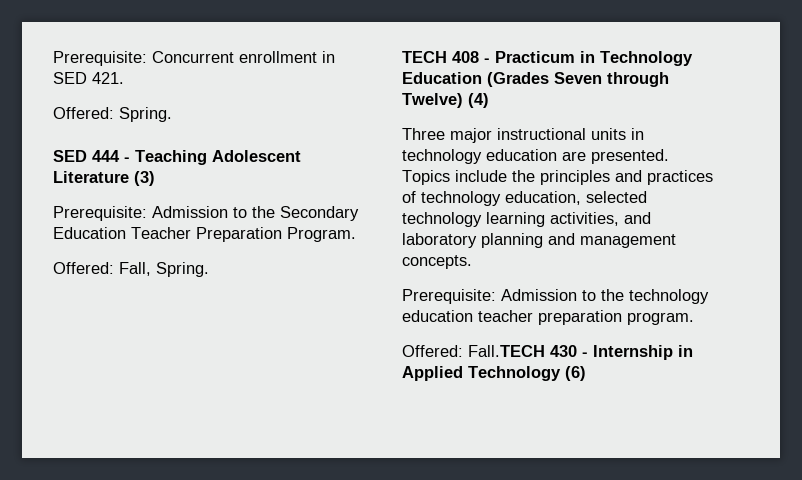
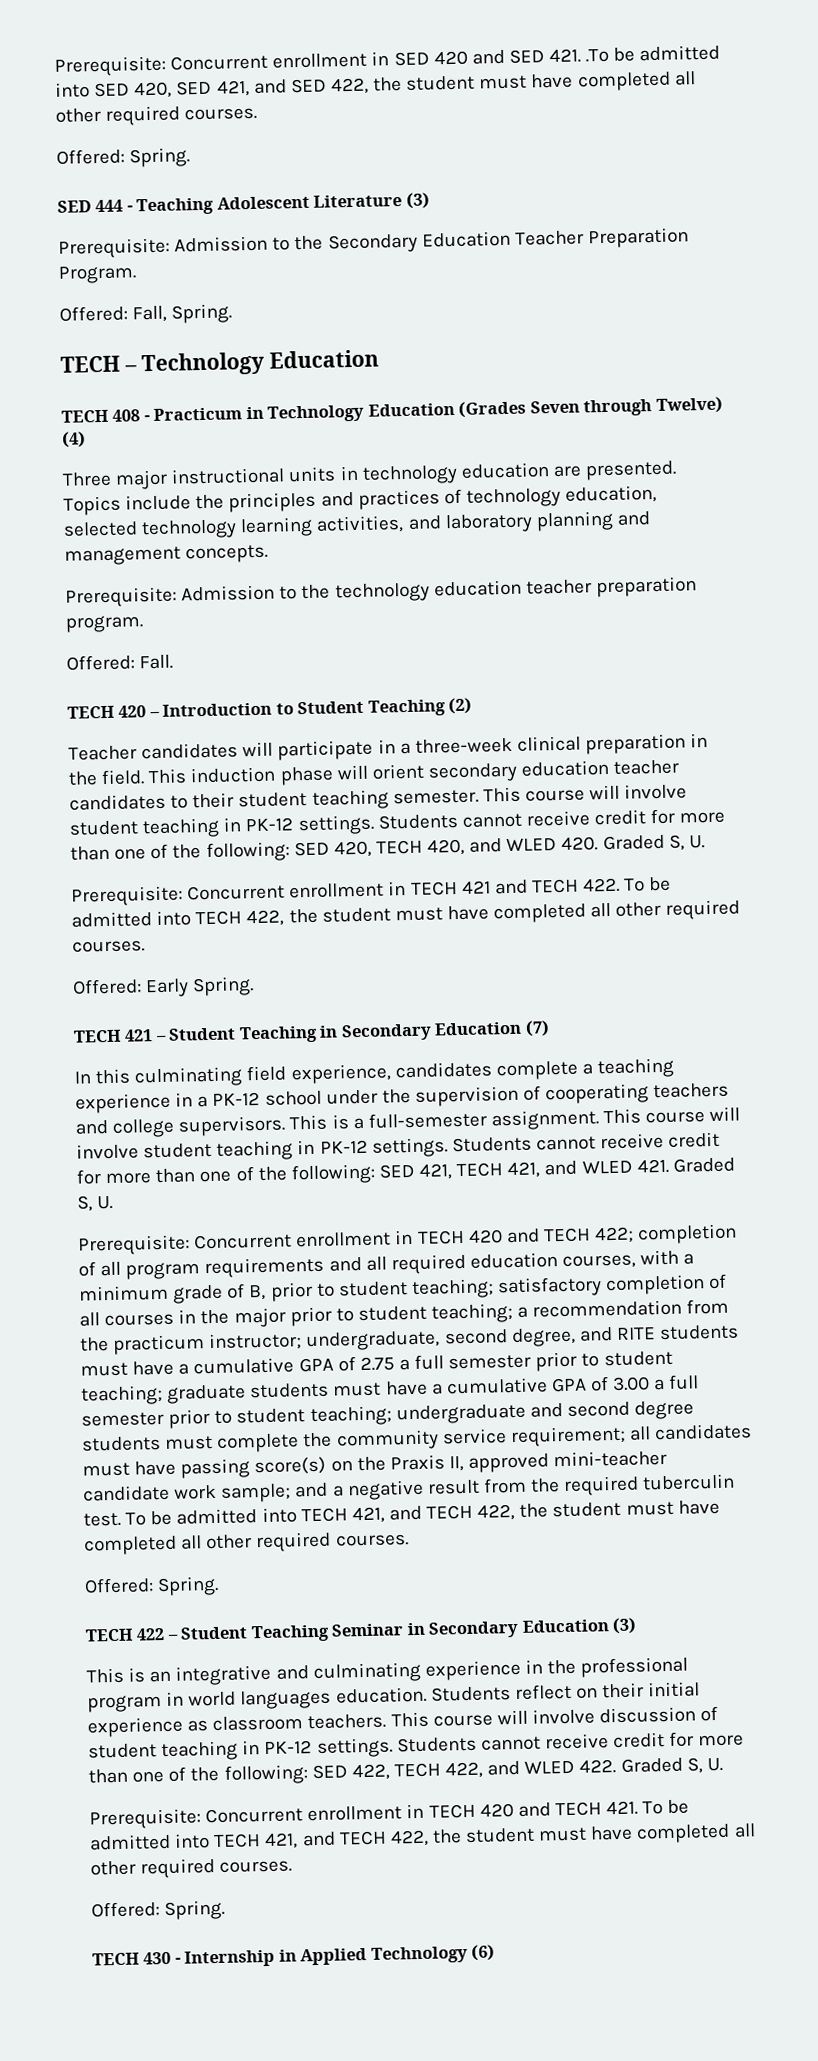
[92,72,124,84] 421. -> [433,44,721,66] [55,71,696,99] [55,105,258,126] 420 and SED 421. .To be admitted into SED 420, SED 421, and SED 422, the student must have completed all other required courses.
(209, 269) none -> [60,349,380,377] // TECH – Technology Education
[468,345,545,357] Fall.TECH -> [139,654,174,670] [67,697,473,719] [68,732,709,761] [68,759,680,786] [69,783,688,811] [69,808,726,839] [70,834,705,863] [71,876,672,907] [71,899,741,928] [72,940,145,953] [72,976,255,998] [73,1020,550,1044] [74,1057,675,1088] [75,1082,730,1114] [75,1106,741,1138] [76,1131,721,1161] [76,1157,735,1185] [77,1195,114,1212] [78,1223,738,1256] [78,1249,695,1280] [79,1273,728,1304] [79,1298,730,1328] [80,1324,740,1355] [80,1350,673,1377] [81,1374,700,1406] [81,1400,695,1429] [82,1423,753,1453] [82,1449,668,1479] [83,1473,736,1503] [83,1499,720,1527] [84,1531,409,1556] [84,1575,220,1597] [85,1617,638,1643] [86,1656,689,1686] [87,1681,701,1713] [87,1705,719,1738] [88,1731,745,1762] [88,1757,723,1785] [89,1799,690,1830] [89,1823,756,1851] [90,1858,293,1879] [91,1899,226,1921] [92,1952,140,1966] Fall. // TECH 420 – Introduction to Student Teaching (2) // Teacher candidates will participate in a three-week clinical preparation in the field. This induction phase will orient secondary education teacher candidates to their student teaching semester. This course will involve student teaching in PK-12 settings. Students cannot receive credit for more than one of the following: SED 420, TECH 420, and WLED 420. Graded S, U. // Prerequisite: Concurrent enrollment in TECH 421 and TECH 422. To be admitted into TECH 422, the student must have completed all other required courses. // Offered: Early Spring. // TECH 421 – Student Teaching in Secondary Education (7) // In this culminating field experience, candidates complete a teaching experience in a PK-12 school under the supervision of cooperating teachers and college supervisors. This is a full-semester assignment. This course will involve student teaching in PK-12 settings. Students cannot receive credit for more than one of the following: SED 421, TECH 421, and WLED 421. Graded S, U. // Prerequisite: Concurrent enrollment in TECH 420 and TECH 422; completion of all program requirements and all required education courses, with a minimum grade of B, prior to student teaching; satisfactory completion of all courses in the major prior to student teaching; a recommendation from the practicum instructor; undergraduate, second degree, and RITE students must have a cumulative GPA of 2.75 a full semester prior to student teaching; graduate students must have a cumulative GPA of 3.00 a full semester prior to student teaching; undergraduate and second degree students must complete the community service requirement; all candidates must have passing score(s) on the Praxis II, approved mini-teacher candidate work sample; and a negative result from the required tuberculin test. To be admitted into TECH 421, and TECH 422, the student must have completed all other required courses. // Offered: Spring. // TECH 422 – Student Teaching Seminar in Secondary Education (3) // This is an integrative and culminating experience in the professional program in world languages education. Students reflect on their initial experience as classroom teachers. This course will involve discussion of student teaching in PK-12 settings. Students cannot receive credit for more than one of the following: SED 422, TECH 422, and WLED 422. Graded S, U. // Prerequisite: Concurrent enrollment in TECH 420 and TECH 421. To be admitted into TECH 421, and TECH 422, the student must have completed all other required courses. // Offered: Spring. // TECH

